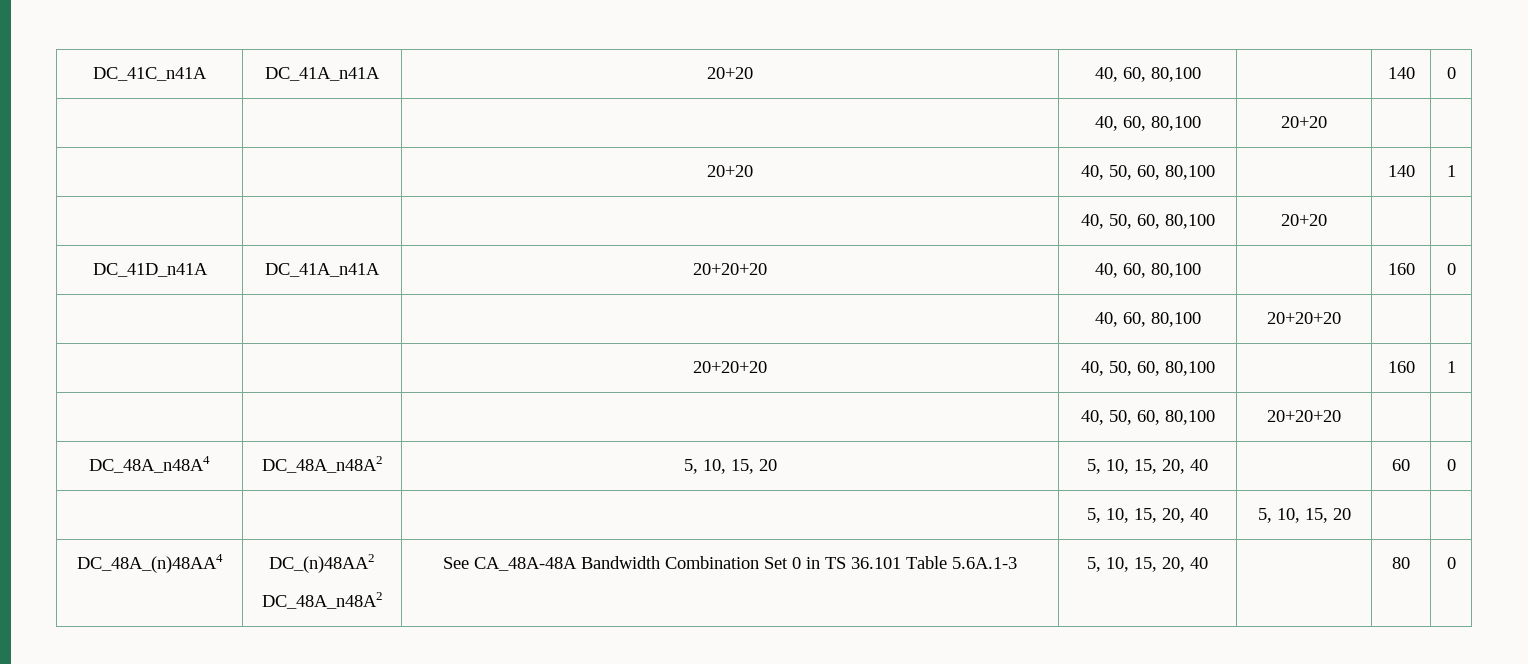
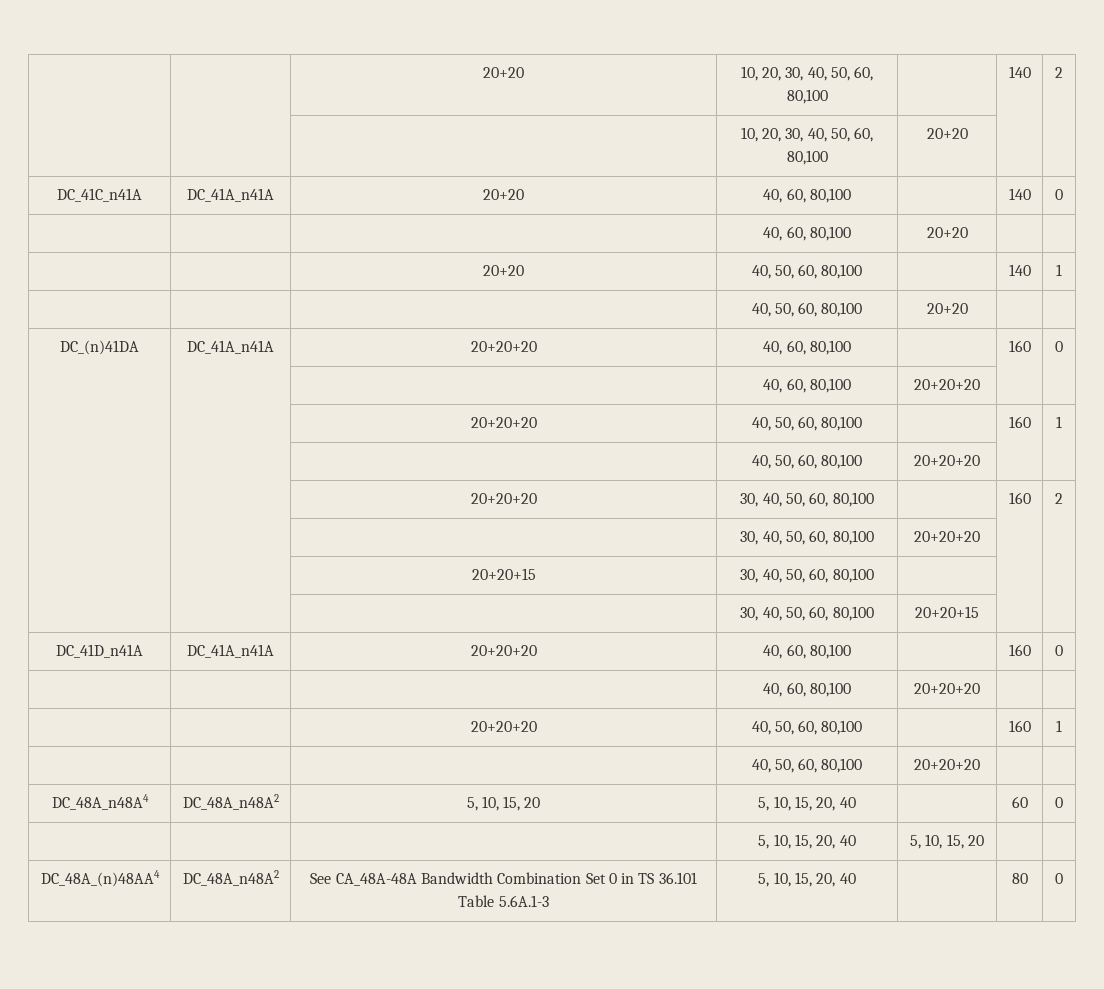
(93, 74) none -> [483,67,524,78] [740,66,874,81] [786,89,828,104] [1008,66,1031,78] [1055,67,1063,78] [740,127,874,142] [786,150,828,165] [926,128,968,139] | | 20+20 | 10, 20, 30, 40, 50, 60, 80,100 | | 140 | 2 // | | | 10, 20, 30, 40, 50, 60, 80,100 | 20+20 | | //
(1327, 220) none -> [60,340,139,355] [187,340,274,354] [470,341,537,352] [763,340,851,355] [1008,340,1031,352] [1055,341,1063,352] [763,378,851,393] [914,379,980,390] [470,417,537,428] [751,416,863,431] [1008,416,1031,428] [1056,416,1062,428] [751,454,863,469] [914,455,980,466] [470,493,537,504] [740,492,874,507] [1008,492,1031,504] [1055,493,1063,504] [740,530,874,545] [914,531,980,542] [471,568,536,580] [740,568,874,583] [740,606,874,621] [915,606,979,618] // DC_(n)41DA | DC_41A_n41A | 20+20+20 | 40, 60, 80,100 | | 160 | 0 // | | | 40, 60, 80,100 | 20+20+20 | | // | | 20+20+20 | 40, 50, 60, 80,100 | | 160 | 1 // | | | 40, 50, 60, 80,100 | 20+20+20 | | // | | 20+20+20 | 30, 40, 50, 60, 80,100 | | 160 | 2 // | | | 30, 40, 50, 60, 80,100 | 20+20+20 | | // | | 20+20+15 | 30, 40, 50, 60, 80,100 | | | // | | | 30, 40, 50, 60, 80,100 | 20+20+15 | |
[269,554,375,573] DC_(n)48AA2 // -> (160, 878) none

